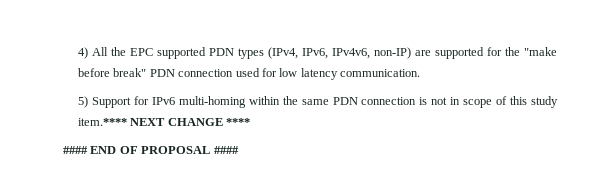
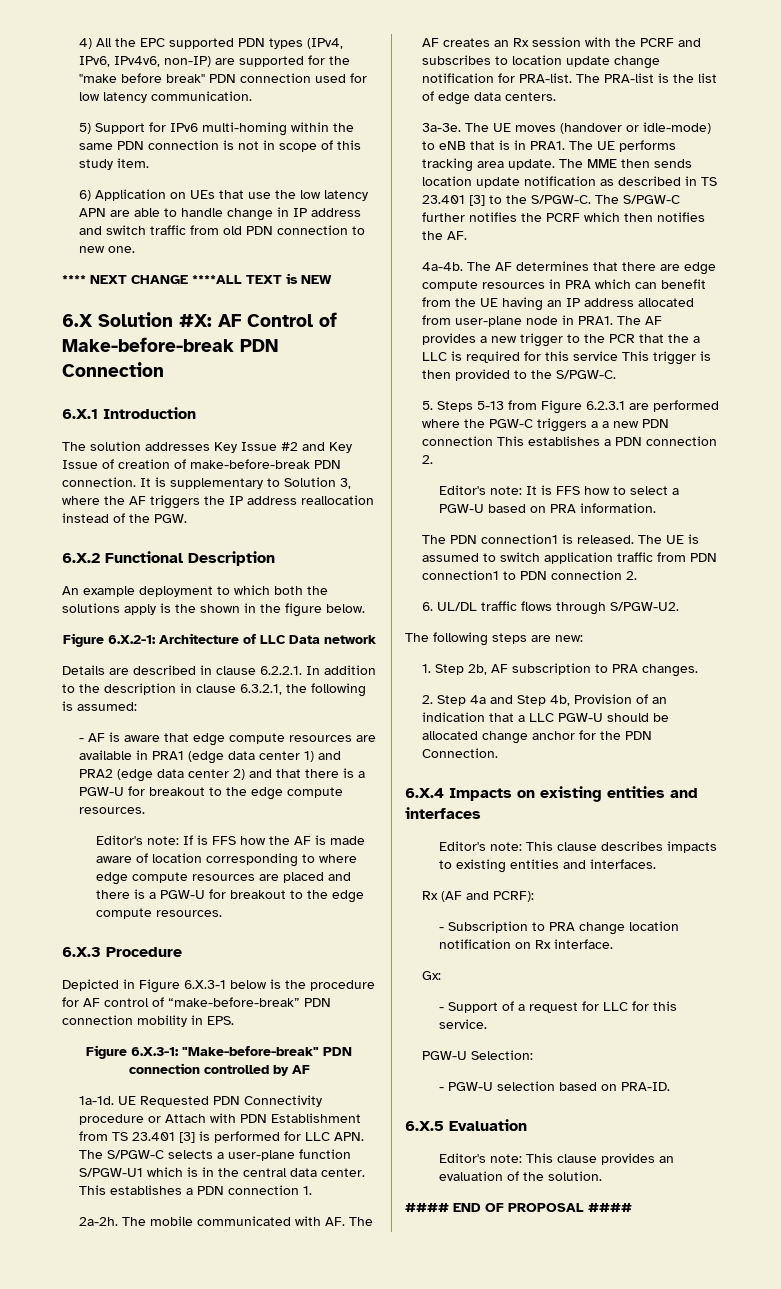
[78,118,251,126] item.**** NEXT CHANGE **** -> [116,158,149,168] [78,189,368,201] [78,207,361,221] [78,225,365,235] [78,246,135,253] [62,273,332,284] [62,312,337,327] [62,337,278,352] [62,362,164,377] [62,407,196,419] [62,441,352,453] [62,459,341,469] [62,477,351,489] [62,495,374,509] [62,513,187,523] [62,551,275,566] [62,585,328,597] [62,603,365,617] [62,633,376,647] [62,665,376,675] [62,683,366,697] [62,701,137,711] [78,732,376,746] [78,750,341,764] [78,768,365,782] [78,786,343,800] [78,807,145,814] [95,835,365,845] [95,853,357,867] [95,872,351,885] [95,889,364,903] [95,908,222,919] [62,947,182,957] [62,979,375,993] [62,997,331,1007] [62,1015,234,1027] [86,1045,352,1059] [128,1063,310,1076] [78,1095,322,1107] [78,1113,361,1125] [78,1131,364,1143] [78,1149,351,1161] [78,1167,365,1177] [78,1185,312,1195] [78,1216,373,1226] [421,37,701,47] [421,55,660,69] [421,73,717,83] [421,91,556,105] [421,122,711,134] [421,140,676,152] [421,158,692,172] [421,176,717,188] [421,195,680,206] [421,212,705,222] [421,231,467,240] [421,261,716,275] [421,279,706,291] [421,297,694,311] [421,315,662,327] [421,333,700,347] [421,351,711,365] [421,369,616,381] [421,400,719,414] [421,418,669,432] [421,436,717,446] [421,455,433,464] [438,485,679,495] [438,503,656,513] [421,534,699,544] [421,552,717,564] [421,570,637,580] [421,601,679,615] [405,632,583,646] [421,663,698,677] [421,694,667,706] [421,712,669,722] [421,730,652,744] [421,748,498,758] [405,786,698,802] [405,807,481,819] [438,841,717,853] [438,859,656,873] [421,891,534,902] [438,921,679,935] [438,939,613,949] [421,971,441,980] [438,1001,677,1013] [438,1019,487,1029] [421,1050,533,1060] [438,1081,670,1091] [405,1119,527,1131] [438,1153,674,1165] [438,1171,602,1181] item. // 6) Application on UEs that use the low latency APN are able to handle change in IP address and switch traffic from old PDN connection to new one. // **** NEXT CHANGE ****ALL TEXT is NEW // 6.X Solution #X: AF Control of Make-before-break PDN Connection // 6.X.1 Introduction // The solution addresses Key Issue #2 and Key Issue of creation of make-before-break PDN connection. It is supplementary to Solution 3, where the AF triggers the IP address reallocation instead of the PGW. // 6.X.2 Functional Description // An example deployment to which both the solutions apply is the shown in the figure below. // Figure 6.X.2-1: Architecture of LLC Data network // Details are described in clause 6.2.2.1. In addition to the description in clause 6.3.2.1, the following is assumed: // - AF is aware that edge compute resources are available in PRA1 (edge data center 1) and PRA2 (edge data center 2) and that there is a PGW-U for breakout to the edge compute resources. // Editor's note: If is FFS how the AF is made aware of location corresponding to where edge compute resources are placed and there is a PGW-U for breakout to the edge compute resources. // 6.X.3 Procedure // Depicted in Figure 6.X.3-1 below is the procedure for AF control of “make-before-break” PDN connection mobility in EPS. // Figure 6.X.3-1: "Make-before-break" PDN connection controlled by AF // 1a-1d. UE Requested PDN Connectivity procedure or Attach with PDN Establishment from TS 23.401 [3] is performed for LLC APN. The S/PGW-C selects a user-plane function S/PGW-U1 which is in the central data center. This establishes a PDN connection 1. // 2a-2h. The mobile communicated with AF. The AF creates an Rx session with the PCRF and subscribes to location update change notification for PRA-list. The PRA-list is the list of edge data centers. // 3a-3e. The UE moves (handover or idle-mode) to eNB that is in PRA1. The UE performs tracking area update. The MME then sends location update notification as described in TS 23.401 [3] to the S/PGW-C. The S/PGW-C further notifies the PCRF which then notifies the AF. // 4a-4b. The AF determines that there are edge compute resources in PRA which can benefit from the UE having an IP address allocated from user-plane node in PRA1. The AF provides a new trigger to the PCR that the a LLC is required for this service This trigger is then provided to the S/PGW-C. // 5. Steps 5-13 from Figure 6.2.3.1 are performed where the PGW-C triggers a a new PDN connection This establishes a PDN connection 2. // Editor's note: It is FFS how to select a PGW-U based on PRA information. // The PDN connection1 is released. The UE is assumed to switch application traffic from PDN connection1 to PDN connection 2. // 6. UL/DL traffic flows through S/PGW-U2. // The following steps are new: // 1. Step 2b, AF subscription to PRA changes. // 2. Step 4a and Step 4b, Provision of an indication that a LLC PGW-U should be allocated change anchor for the PDN Connection. // 6.X.4 Impacts on existing entities and interfaces // Editor's note: This clause describes impacts to existing entities and interfaces. // Rx (AF and PCRF): // - Subscription to PRA change location notification on Rx interface. // Gx: // - Support of a request for LLC for this service. // PGW-U Selection: // - PGW-U selection based on PRA-ID. // 6.X.5 Evaluation // Editor's note: This clause provides an evaluation of the solution.

